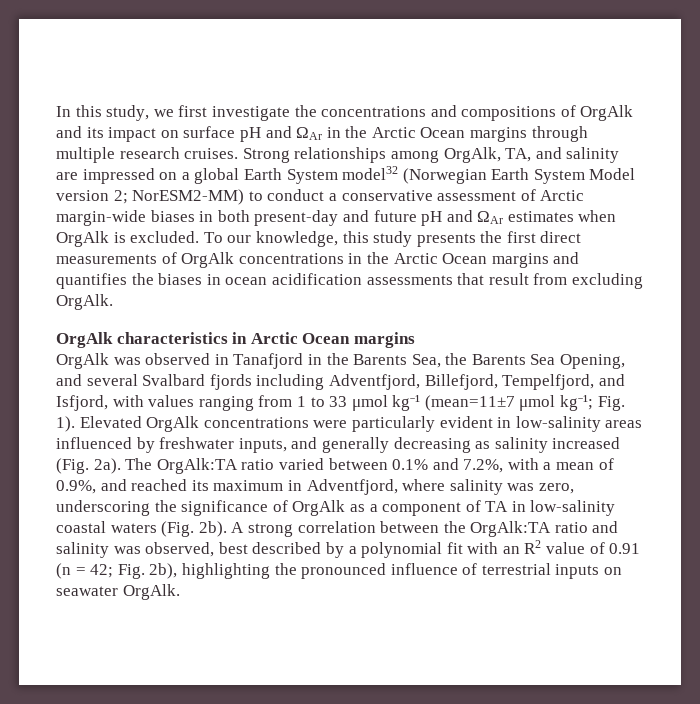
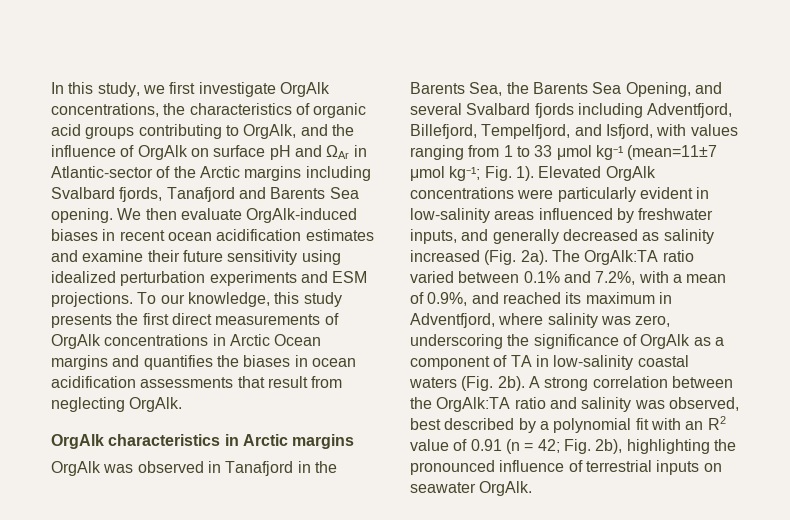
[294,105,634,121] [56,126,157,142] the concentrations and compositions of OrgAlk and its impact -> [279,82,330,97] [51,103,367,118] [51,124,354,139] [51,145,188,160] OrgAlk concentrations, the characteristics of organic acid groups contributing to OrgAlk, and the influence of OrgAlk
[345,126,588,142] [56,147,620,163] [56,166,636,184] [56,189,585,205] [56,210,617,226] [56,231,200,247] the Arctic Ocean margins through multiple research cruises. Strong relationships among OrgAlk, TA, and salinity are impressed on a global Earth System model32 (Norwegian Earth System Model version 2; NorESM2-MM) to conduct a conservative assessment of Arctic margin-wide biases in both present-day and future pH and ΩAr estimates when OrgAlk is excluded. -> [51,166,371,181] [51,187,359,202] [51,208,358,223] [51,229,374,241] [51,250,341,265] [51,271,368,286] [51,292,133,307] Atlantic-sector of the Arctic margins including Svalbard fjords, Tanafjord and Barents Sea opening. We then evaluate OrgAlk-induced biases in recent ocean acidification estimates and examine their future sensitivity using idealized perturbation experiments and ESM projections.
[366,252,389,264] the -> (226, 340) none
[571,273,643,289] excluding -> [51,397,125,412] neglecting
[302,333,351,344] Ocean -> (288, 440) none
[393,437,471,453] decreasing -> [562,229,638,241] decreased

